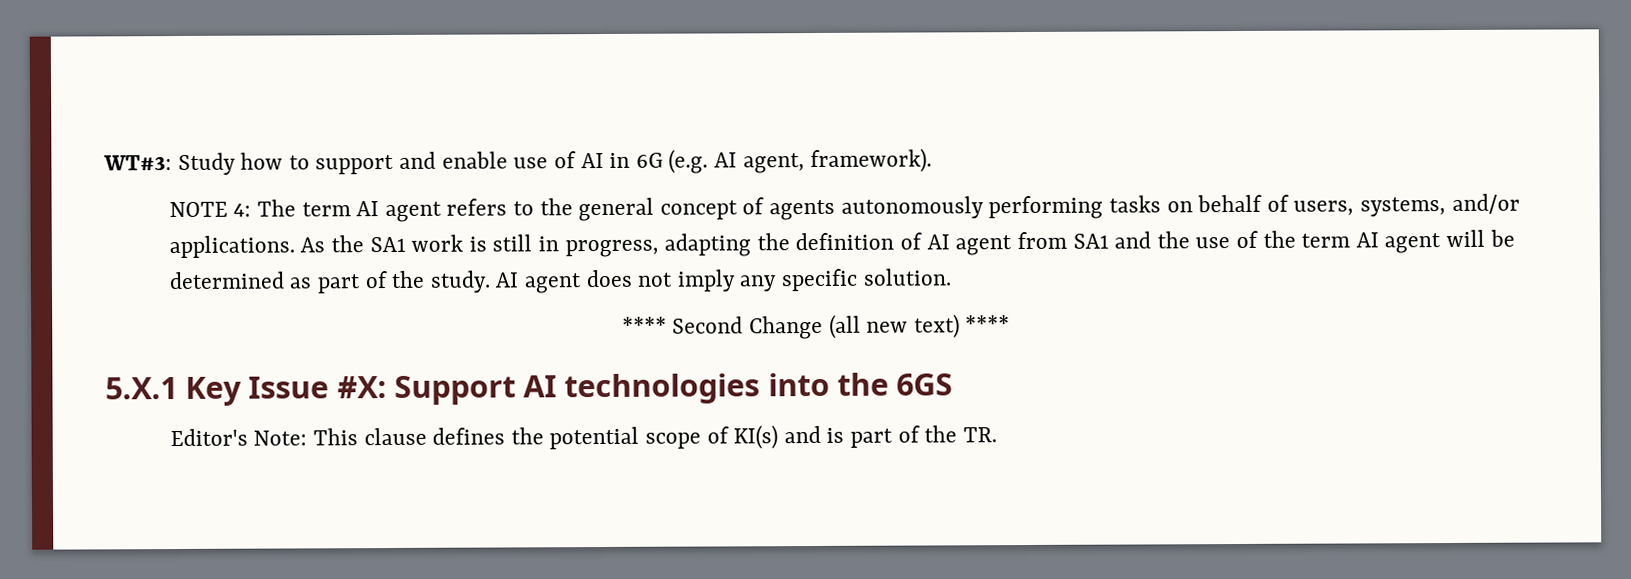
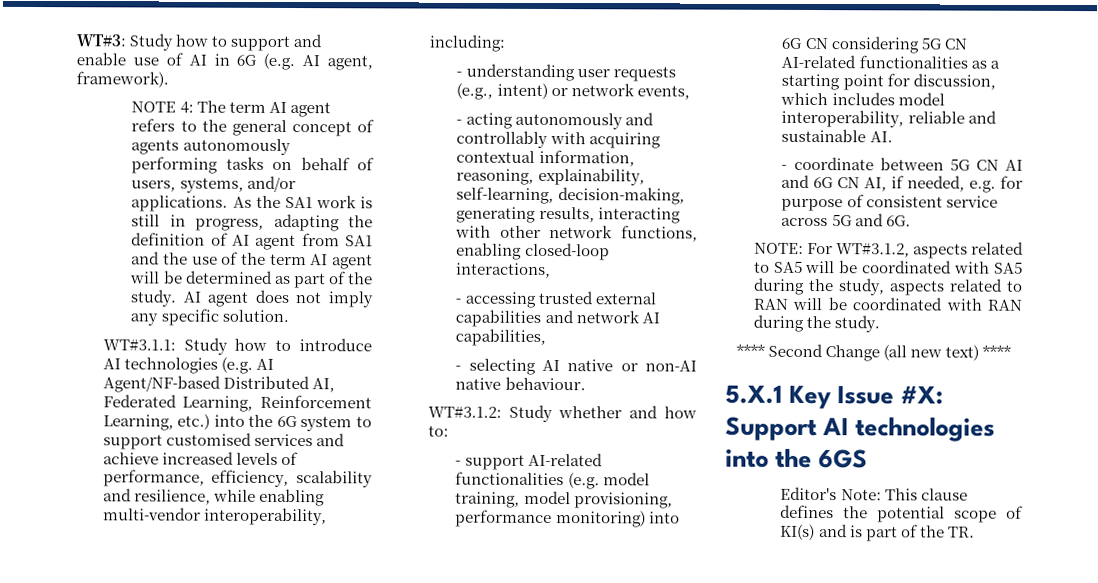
(951, 277) none -> [102,337,372,355] [102,356,274,374] [102,375,335,393] [102,394,372,412] [102,413,372,432] [102,432,345,450] [102,451,298,466] [102,469,373,488] [102,488,325,507] [102,507,327,526] [428,34,505,52] [456,63,676,82] [456,82,690,100] [456,112,654,130] [456,130,661,149] [456,149,635,167] [456,167,645,186] [456,186,685,205] [456,206,681,224] [455,225,698,242] [456,242,610,261] [456,262,552,279] [455,290,656,308] [455,309,660,327] [455,328,547,346] [455,358,697,375] [455,376,586,391] [427,404,697,423] [427,425,449,437] [455,452,603,470] [455,471,650,490] [455,490,673,509] [455,509,680,528] [781,36,967,54] [781,54,1000,69] [781,73,996,91] [780,92,945,106] [781,109,997,128] [781,128,893,143] [781,156,1023,171] [781,174,1023,193] [781,194,998,212] [781,213,911,227] [753,241,1024,259] [753,260,1023,274] [752,277,1023,296] [752,297,1022,311] [752,314,880,333] // WT#3.1.1: Study how to introduce AI technologies (e.g. AI Agent/NF-based Distributed AI, Federated Learning, Reinforcement Learning, etc.) into the 6G system to support customised services and achieve increased levels of performance, efficiency, scalability and resilience, while enabling multi-vendor interoperability, including: // - understanding user requests (e.g., intent) or network events, // - acting autonomously and controllably with acquiring contextual information, reasoning, explainability, self-learning, decision-making, generating results, interacting with other network functions, enabling closed-loop interactions, // - accessing trusted external capabilities and network AI capabilities, // - selecting AI native or non-AI native behaviour. // WT#3.1.2: Study whether and how to: // - support AI-related functionalities (e.g. model training, model provisioning, performance monitoring) into 6G CN considering 5G CN AI-related functionalities as a starting point for discussion, which includes model interoperability, reliable and sustainable AI. // - coordinate between 5G CN AI and 6G CN AI, if needed, e.g. for purpose of consistent service across 5G and 6G. // NOTE: For WT#3.1.2, aspects related to SA5 will be coordinated with SA5 during the study, aspects related to RAN will be coordinated with RAN during the study.

